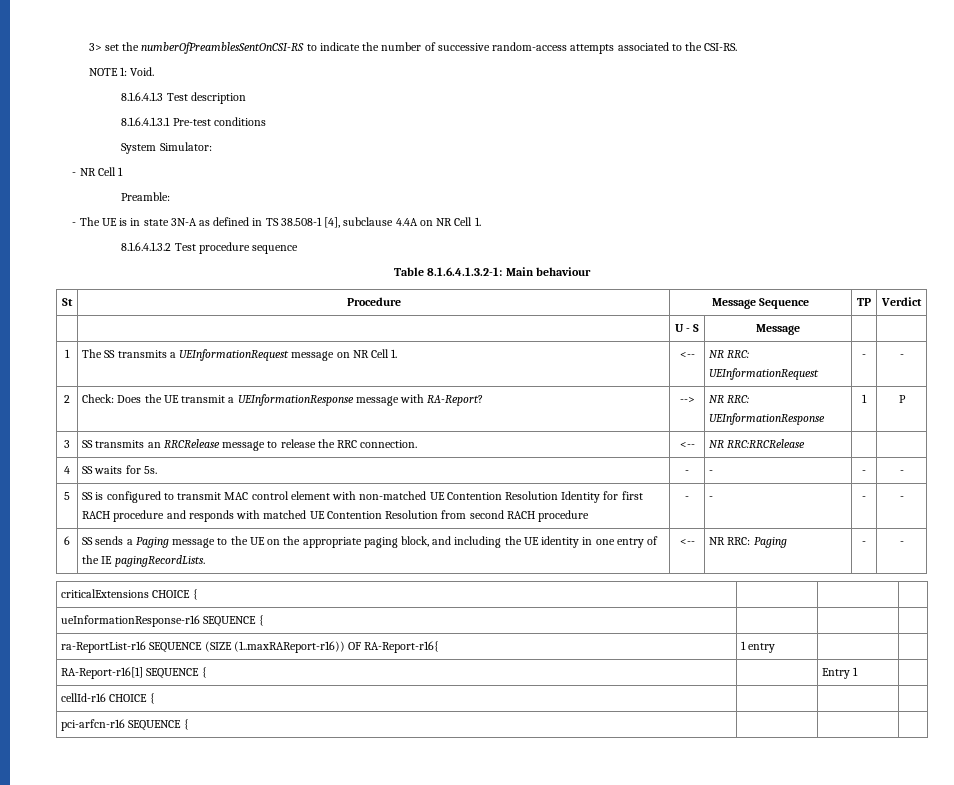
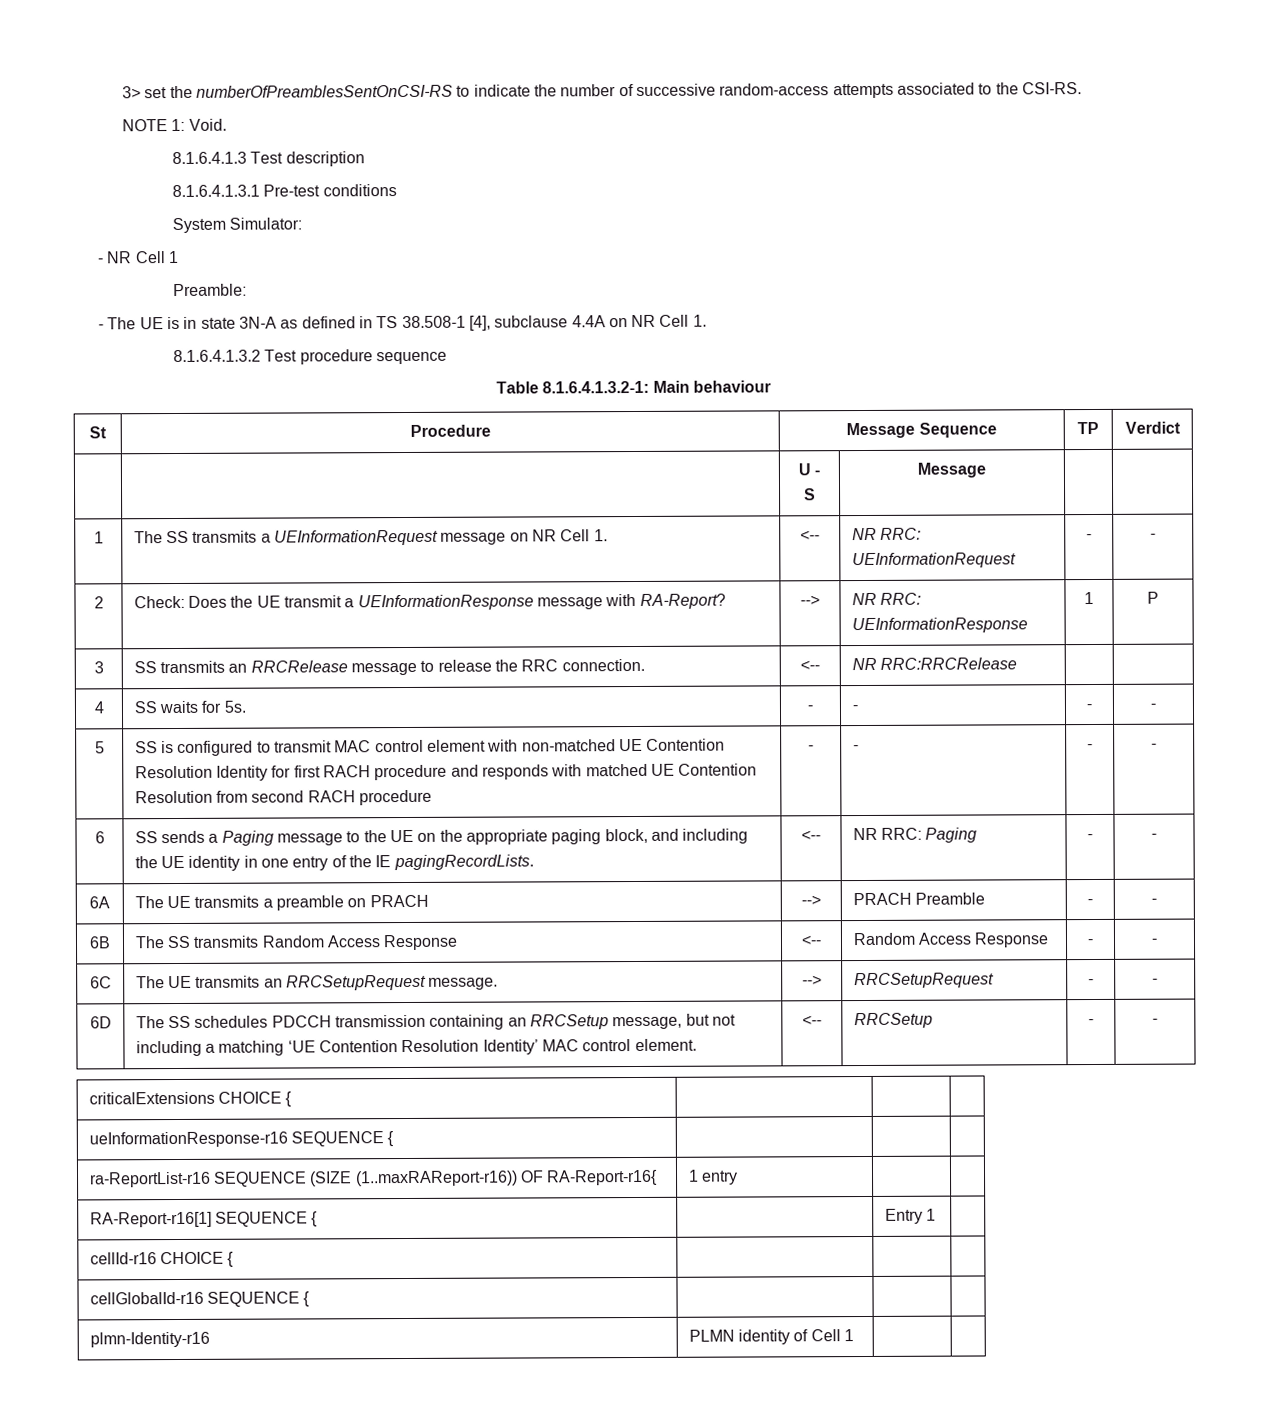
(904, 543) none -> [89,896,110,909] [134,894,429,911] [801,895,821,906] [852,892,986,906] [1087,899,1093,905] [1151,898,1157,904] [89,936,111,949] [134,934,459,951] [801,935,822,946] [852,932,1050,948] [1087,939,1094,945] [1151,938,1158,944] [89,976,112,989] [135,974,499,991] [802,975,822,986] [853,972,994,989] [1088,979,1094,985] [1152,978,1158,984] [89,1016,112,1029] [135,1013,736,1030] [135,1038,697,1057] [802,1015,822,1026] [853,1012,933,1029] [1088,1019,1094,1025] [1152,1018,1158,1024] // 6A | The UE transmits a preamble on PRACH | --> | PRACH Preamble | - | - // 6B | The SS transmits Random Access Response | <-- | Random Access Response | - | - // 6C | The UE transmits an RRCSetupRequest message. | --> | RRCSetupRequest | - | - // 6D | The SS schedules PDCCH transmission containing an RRCSetup message, but not including a matching ‘UE Contention Resolution Identity’ MAC control element. | <-- | RRCSetup | - | -
[61,719,189,731] pci-arfcn-r16 SEQUENCE { | | | -> [89,1291,311,1307] [89,1331,210,1348] [688,1329,855,1345] cellGlobalId-r16 SEQUENCE { | | | // plmn-Identity-r16 | PLMN identity of Cell 1 | |

